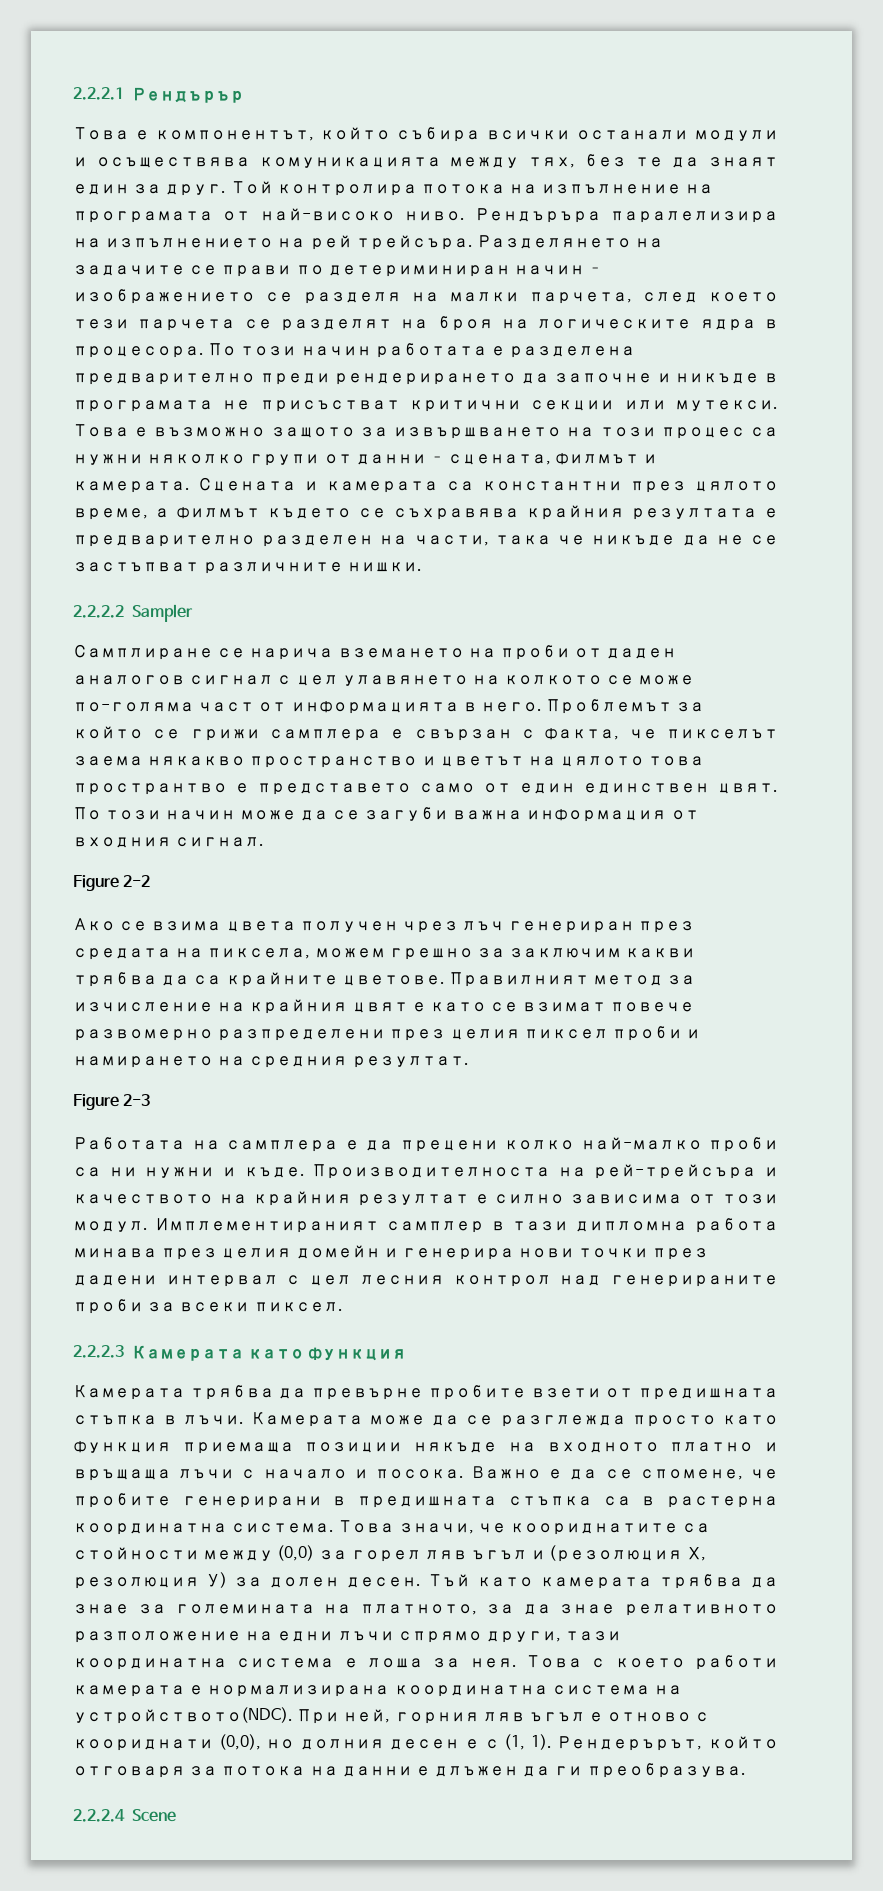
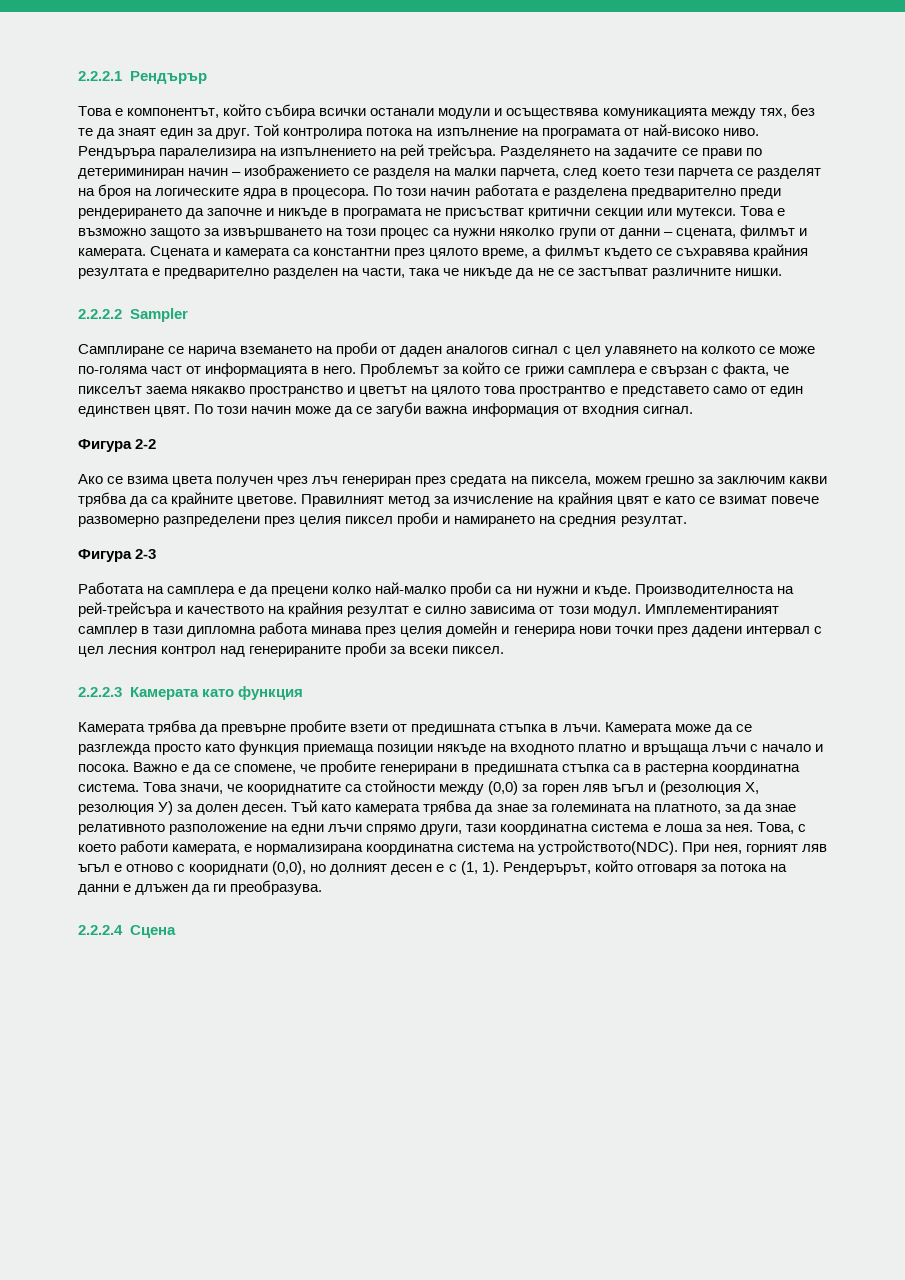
[73,875,119,891] Figure -> [78,439,132,452] Фигура
[73,1094,119,1110] Figure -> [78,549,132,562] Фигура
[350,1550,421,1562] горел -> [541,784,579,795] горен
[526,1655,582,1668] Това -> [756,822,794,834] Това,
[73,1685,185,1697] камерата -> [172,844,241,855] камерата,
[343,1709,479,1724] ней, горния -> [713,844,798,855] нея, горният
[299,1739,384,1750] долния -> [330,864,388,875] долният
[131,1809,176,1822] Scene -> [129,925,176,938] Сцена

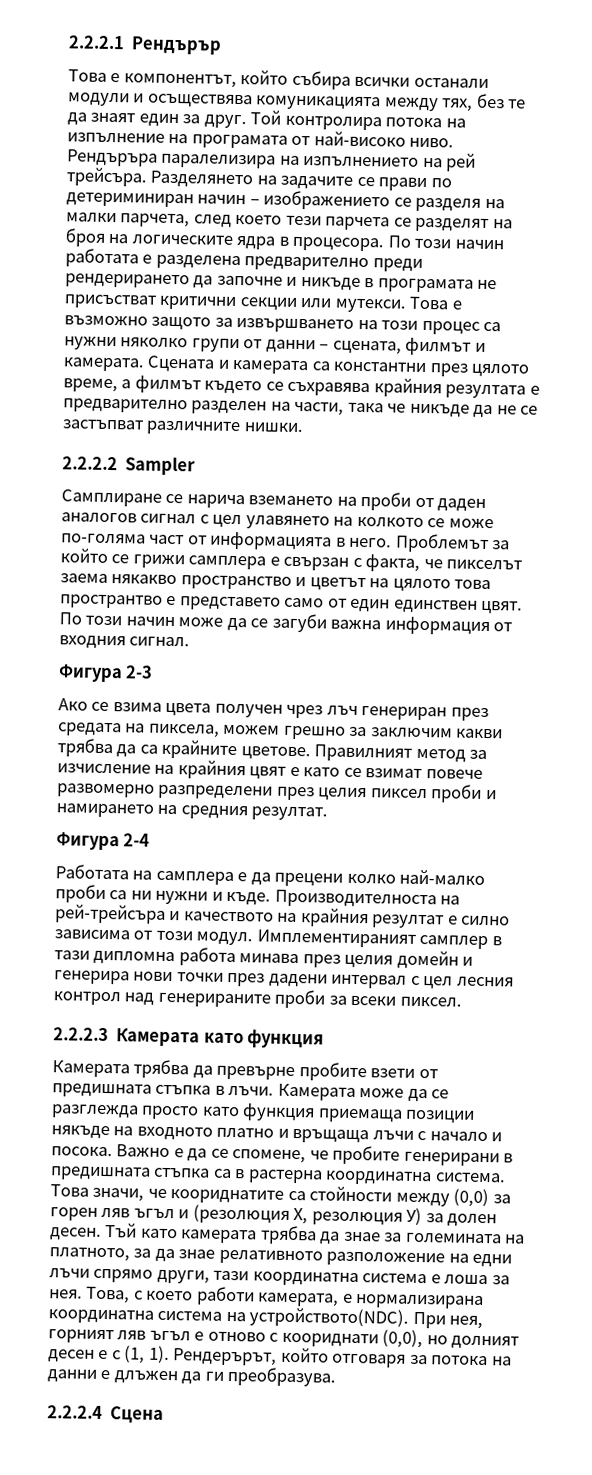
[135,439,157,449] 2-2 -> [125,665,154,679] 2-3
[135,549,157,559] 2-3 -> [123,833,151,847] 2-4

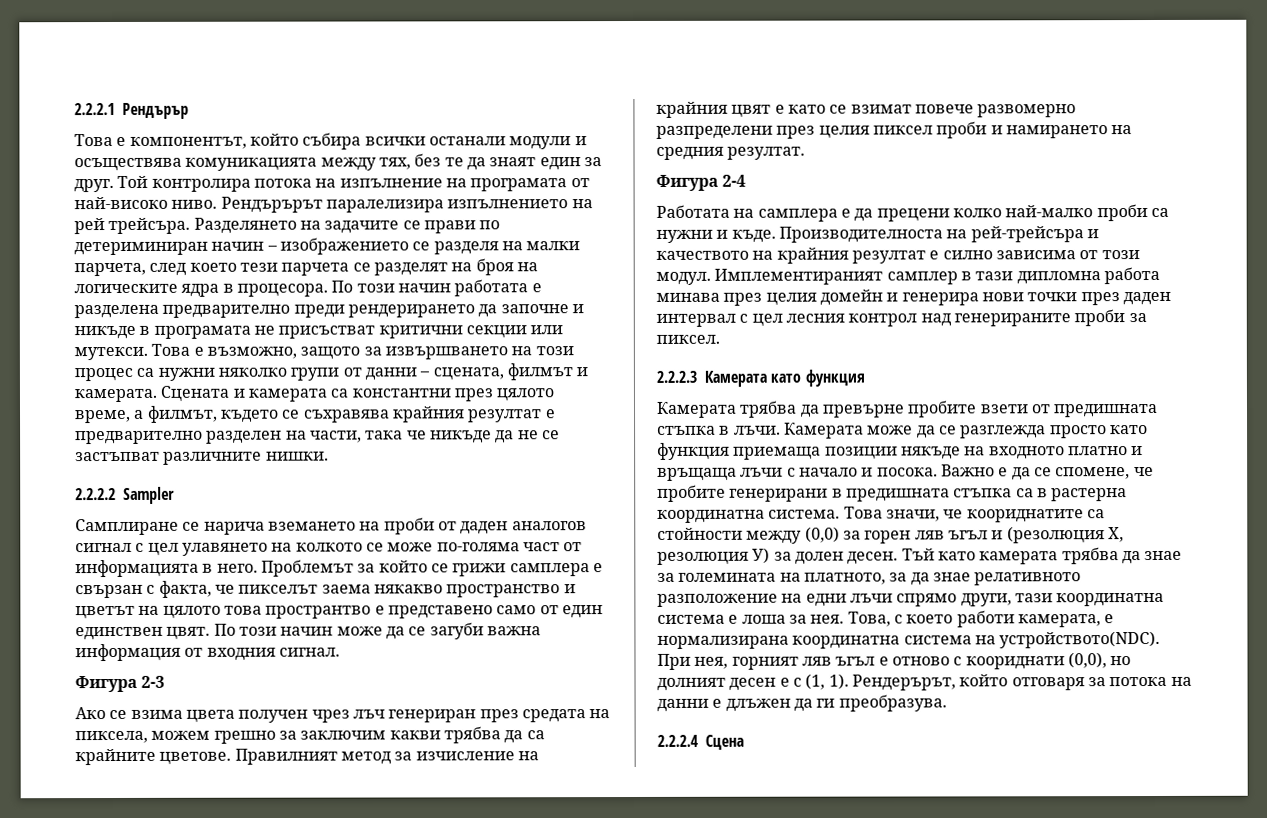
[67,149,300,169] Рендъръра паралелизира на -> [220,196,444,213] Рендърърът паралелизира
[64,315,148,326] възможно -> [206,346,297,359] възможно,
[134,375,201,394] филмът -> [146,405,218,423] филмът,
[445,384,527,399] резултата -> [468,409,543,423] резултат
[179,596,281,611] представето -> [387,605,493,619] представено
[130,890,152,900] ни -> (1169, 212) none
[268,973,328,988] дадени -> [1122,291,1171,306] даден
[350,995,397,1006] всеки -> (1147, 318) none

